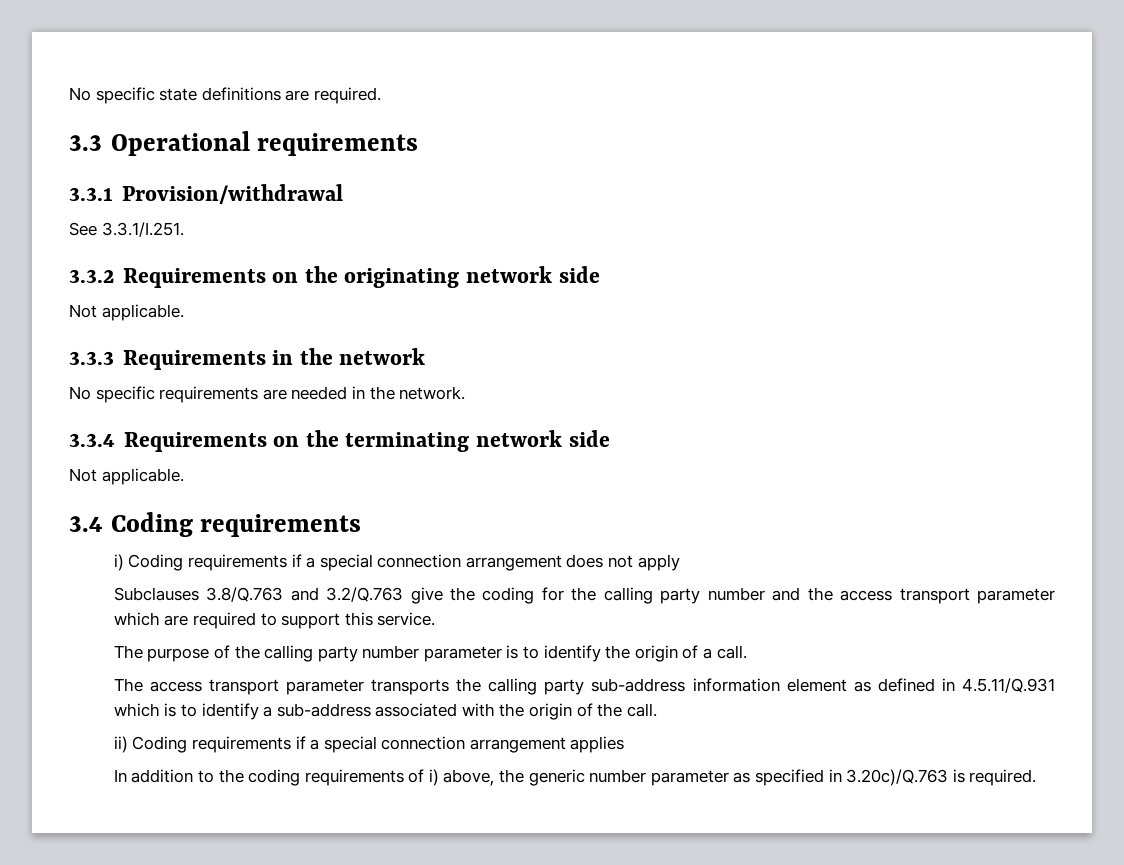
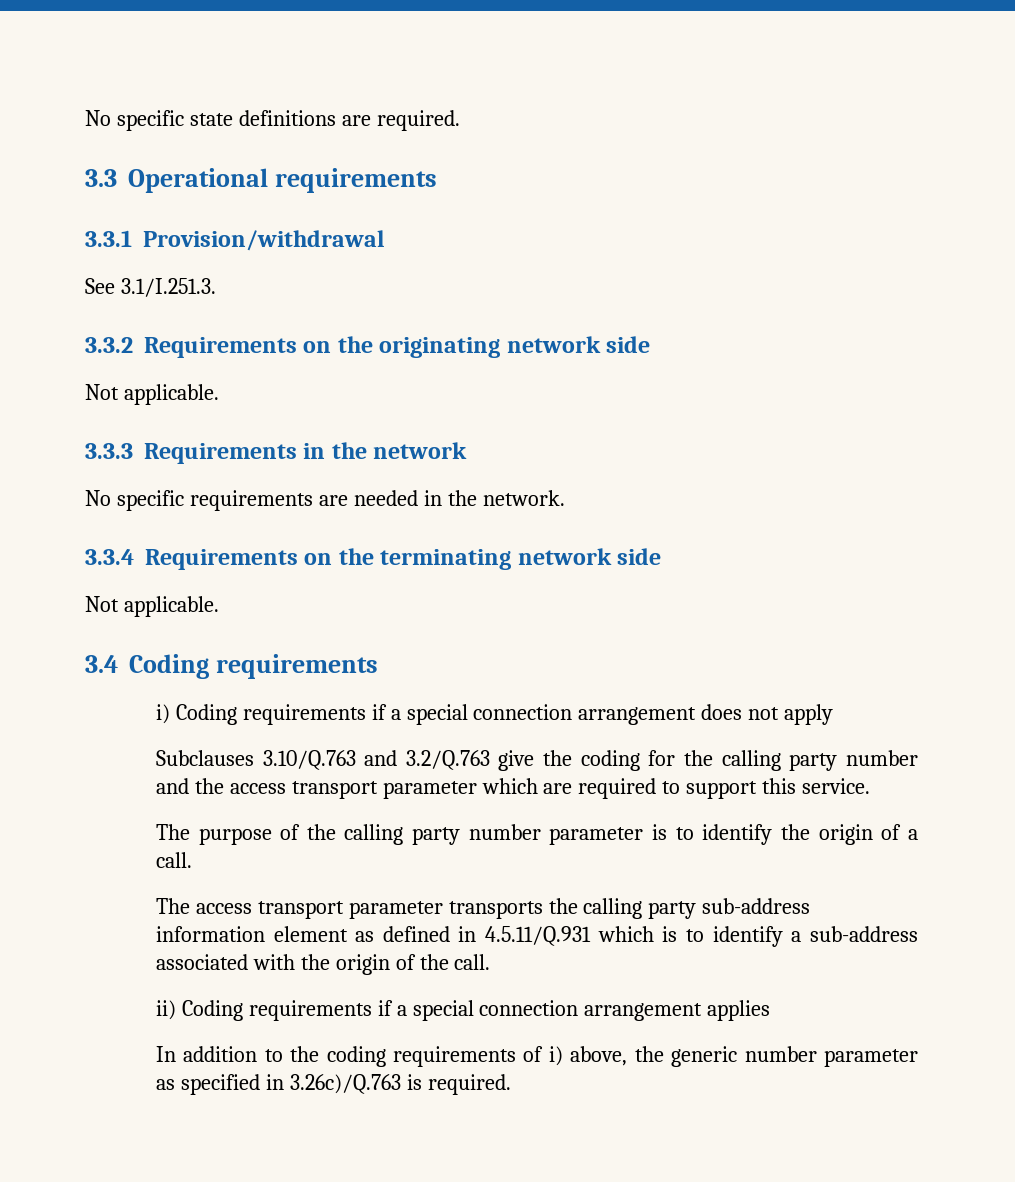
[101,222,184,237] 3.3.1/I.251. -> [120,278,216,297] 3.1/I.251.3.
[206,587,284,602] 3.8/Q.763 -> [262,750,356,770] 3.10/Q.763
[846,769,949,786] 3.20c)/Q.763 -> [289,1074,401,1094] 3.26c)/Q.763

